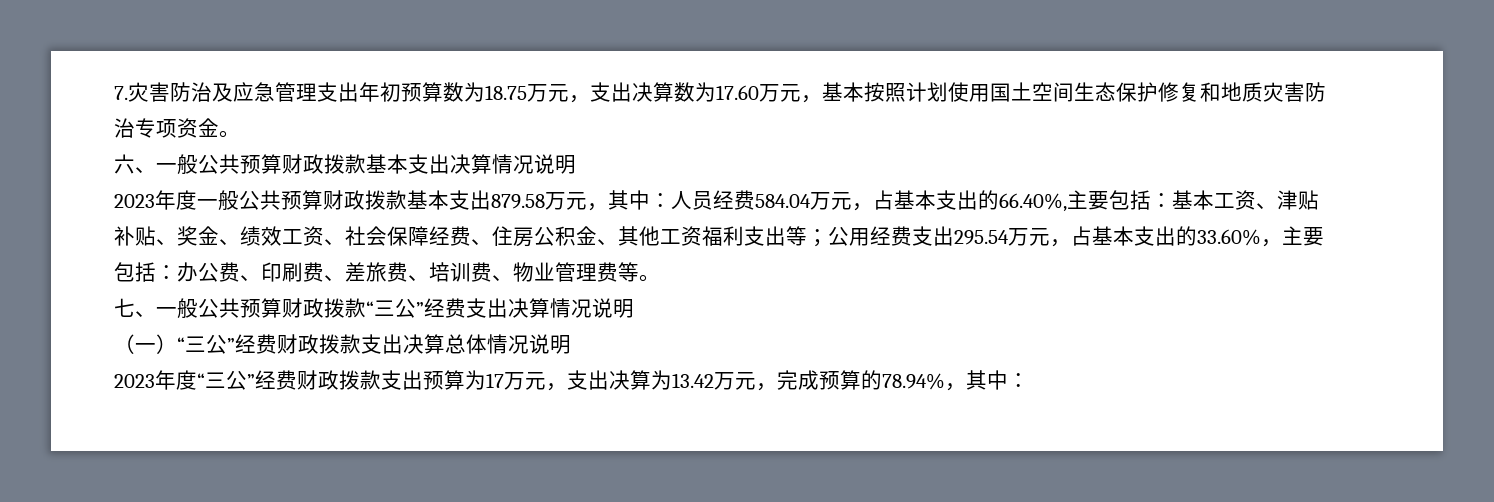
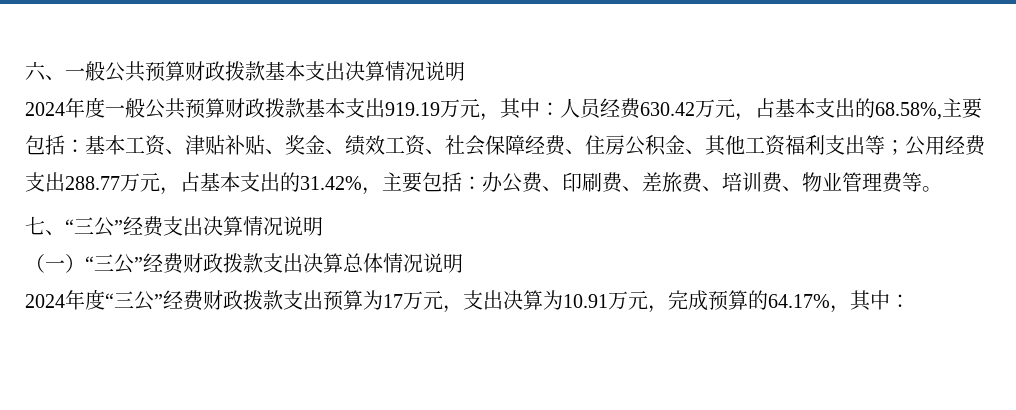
[114,82,1326,103] [114,118,240,138] 7.灾害防治及应急管理支出年初预算数为18.75万元，支出决算数为17.60万元，基本按照计划使用国土空间生态保护修复和地质灾害防治专项资金。 // -> (25, 71) none
[114,194,155,208] 2023 -> [25,102,65,116] 2024
[491,194,545,209] 879.58 -> [385,102,440,116] 919.19
[755,190,1067,212] 584.04万元，占基本支出的66.40%, -> [640,98,942,121] 630.42万元，占基本支出的68.58%,
[954,226,1261,247] 295.54万元，占基本支出的33.60% -> [65,172,362,195] 288.77万元，占基本支出的31.42%
[156,298,366,318] 一般公共预算财政拨款 -> (65, 232) none
[114,374,155,388] 2023 -> [25,294,65,308] 2024
[672,373,714,388] 13.42 -> [563,294,608,308] 10.91
[882,373,945,390] 78.94% -> [768,294,830,308] 64.17%

